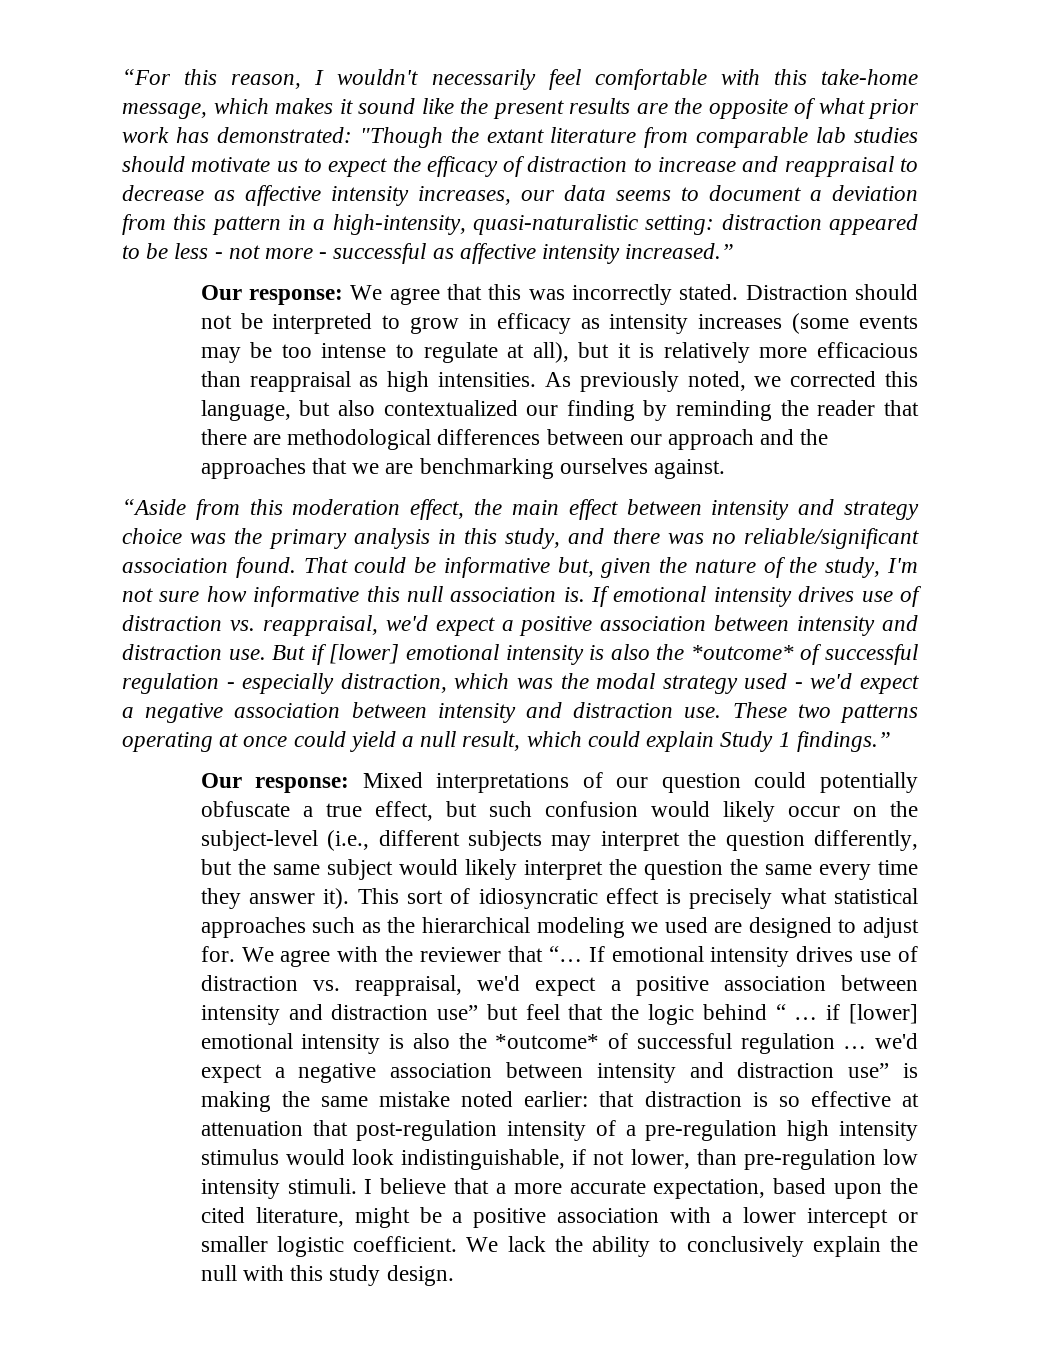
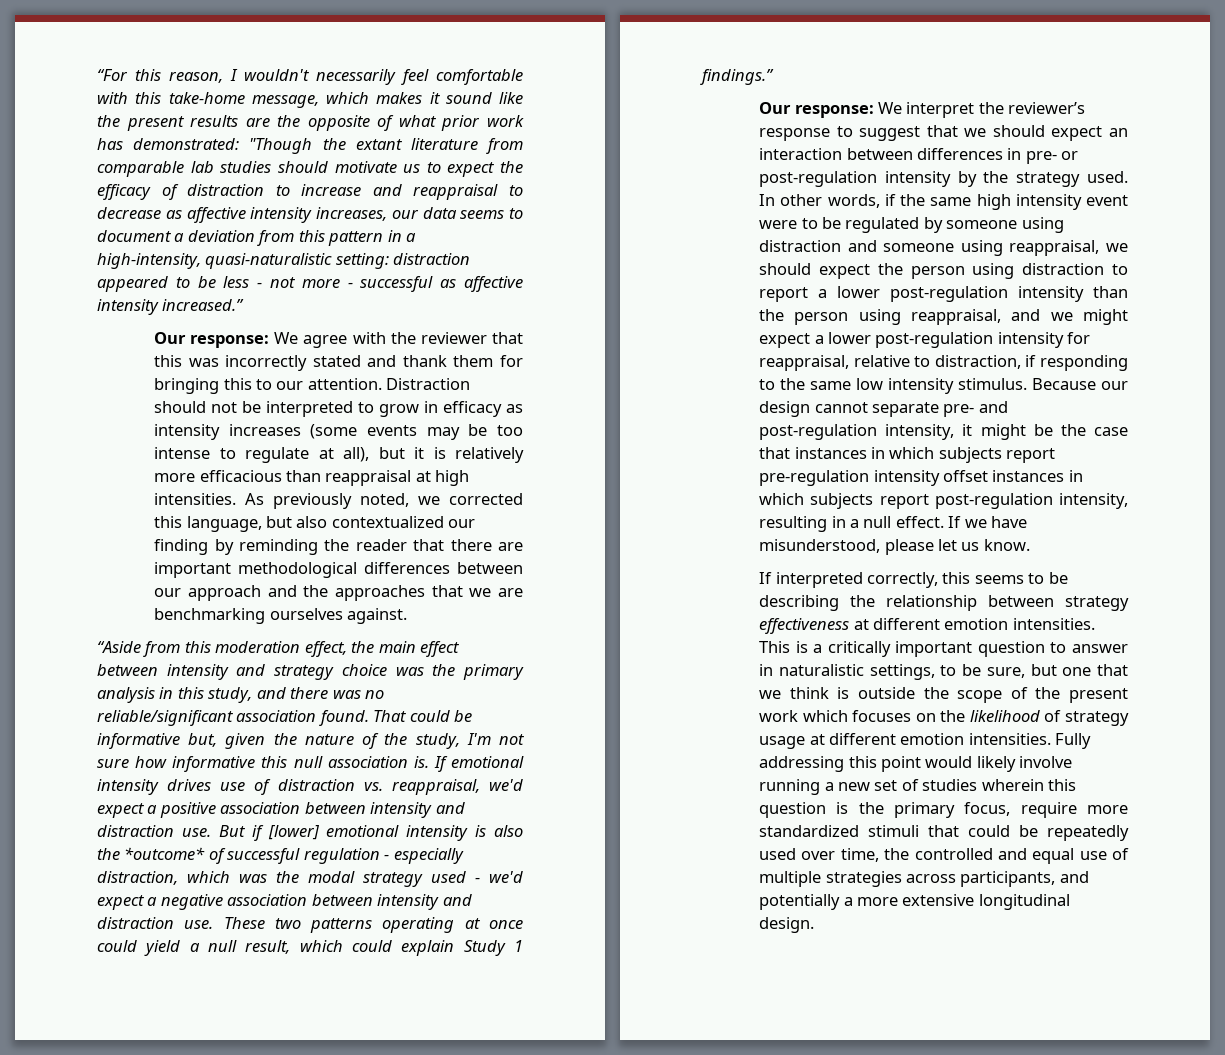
(440, 296) none -> [352,332,487,344] with the reviewer
[679,284,739,300] stated. -> [312,355,523,367] [154,378,382,394] stated and thank them for bringing this to our attention.
[359,376,379,387] as -> [415,471,431,482] at
(281, 439) none -> [154,562,232,578] important
[362,772,918,793] [200,801,918,822] [200,830,918,851] [200,859,919,880] [200,888,918,909] [200,917,919,938] [200,946,918,967] [200,975,918,996] [200,1004,919,1025] [200,1033,918,1054] [200,1062,918,1083] [200,1091,919,1112] [200,1120,918,1141] [200,1149,918,1170] [200,1178,919,1199] [200,1207,918,1228] [200,1236,918,1257] [200,1265,381,1286] Mixed interpretations of our question could potentially obfuscate a true effect, but such confusion would likely occur on the subject-level (i.e., different subjects may interpret the question differently, but the same subject would likely interpret the question the same every time they answer it). This sort of idiosyncratic effect is precisely what statistical approaches such as the hierarchical modeling we used are designed to adjust for. We agree with the reviewer that “… If emotional intensity drives use of distraction vs. reappraisal, we'd expect a positive association between intensity and distraction use” but feel that the logic behind “ … if [lower] emotional intensity is also the *outcome* of successful regulation … we'd expect a negative association between intensity and distraction use” is making the same mistake noted earlier: that distraction is so effective at attenuation that post-regulation intensity of a pre-regulation high intensity stimulus would look indistinguishable, if not lower, than pre-regulation low intensity stimuli. I believe that a more accurate expectation, based upon the cited literature, might be a positive association with a lower intercept or smaller logistic coefficient. We lack the ability to conclusively explain the null with this study -> [877,102,1086,118] [759,125,1128,141] [759,148,1079,164] [759,171,1128,187] [759,194,1128,210] [759,217,1064,233] [759,240,1128,256] [759,263,1128,279] [759,286,1128,302] [759,309,1128,325] [759,332,1091,348] [759,355,1128,371] [759,378,1128,394] [759,401,1008,417] [759,424,1128,440] [759,447,1056,463] [759,470,1083,486] [759,493,1128,509] [759,516,1028,532] [759,539,1030,555] [759,572,1068,588] [759,595,1129,611] [759,618,1095,634] [759,641,1128,657] [759,664,1128,680] [759,687,1128,703] [759,710,1129,726] [759,733,1092,749] [759,756,1073,772] [759,779,1077,795] [759,802,1128,818] [759,825,1129,841] [759,848,1129,864] [759,871,1089,887] [759,894,1070,910] We interpret the reviewer’s response to suggest that we should expect an interaction between differences in pre- or post-regulation intensity by the strategy used. In other words, if the same high intensity event were to be regulated by someone using distraction and someone using reappraisal, we should expect the person using distraction to report a lower post-regulation intensity than the person using reappraisal, and we might expect a lower post-regulation intensity for reappraisal, relative to distraction, if responding to the same low intensity stimulus. Because our design cannot separate pre- and post-regulation intensity, it might be the case that instances in which subjects report pre-regulation intensity offset instances in which subjects report post-regulation intensity, resulting in a null effect. If we have misunderstood, please let us know. // If interpreted correctly, this seems to be describing the relationship between strategy effectiveness at different emotion intensities. This is a critically important question to answer in naturalistic settings, to be sure, but one that we think is outside the scope of the present work which focuses on the likelihood of strategy usage at different emotion intensities. Fully addressing this point would likely involve running a new set of studies wherein this question is the primary focus, require more standardized stimuli that could be repeatedly used over time, the controlled and equal use of multiple strategies across participants, and potentially a more extensive longitudinal

